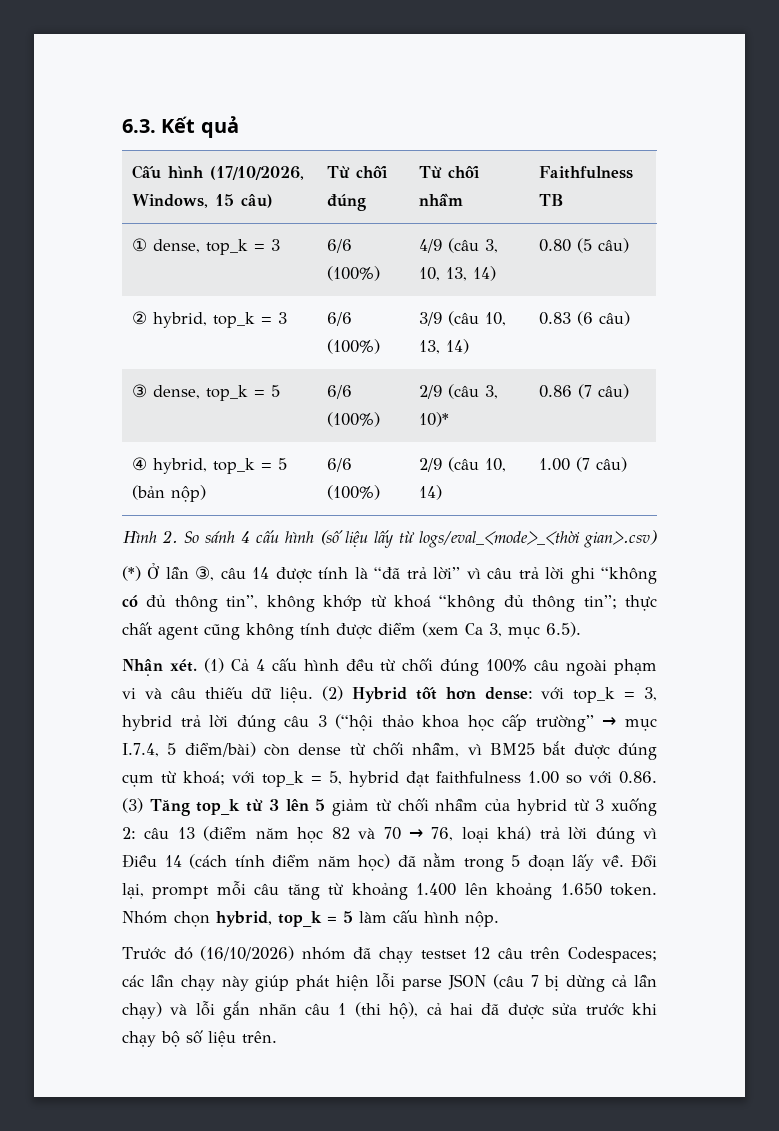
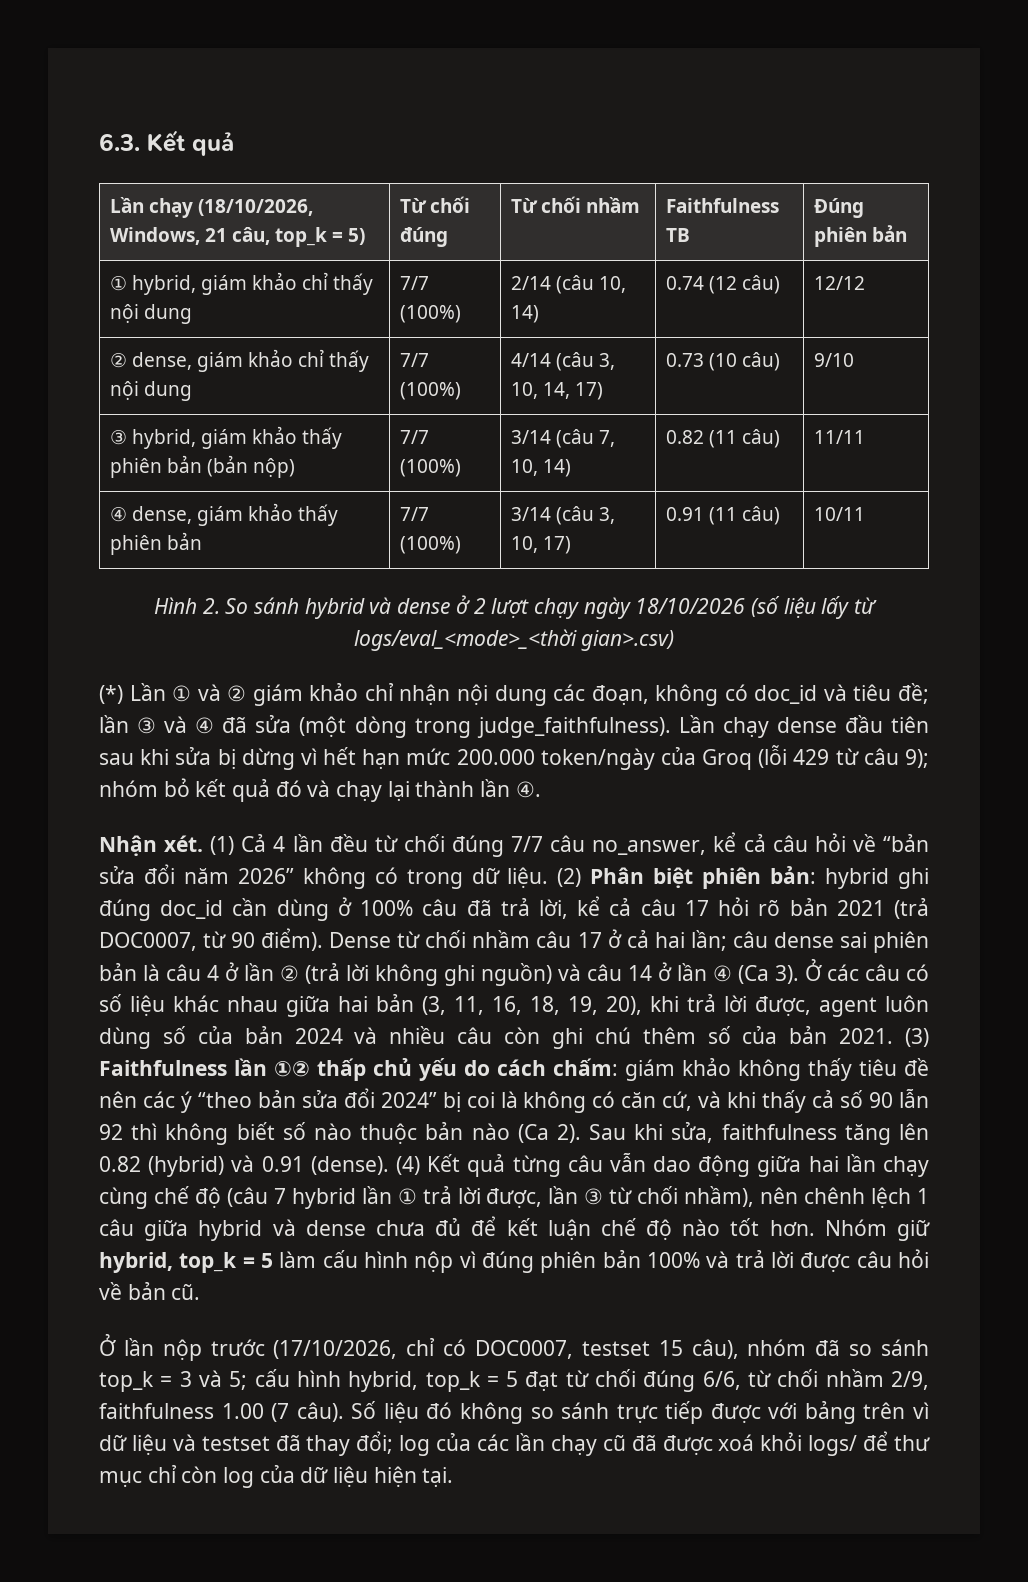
[132,165,305,180] [132,194,274,208] Cấu hình (17/10/2026, Windows, 15 câu) -> [109,197,313,218] [109,227,366,247] Lần chạy (18/10/2026, Windows, 21 câu, top_k = 5)
[132,238,281,255] [327,239,353,253] [327,266,381,281] [419,238,499,253] [419,266,497,281] [539,238,630,253] [132,311,288,328] [327,312,353,326] [327,339,381,354] [419,311,507,326] [419,339,470,354] [539,311,631,326] [132,384,281,401] [327,385,353,399] [327,412,381,427] [419,384,499,399] [419,412,450,427] [539,384,630,399] [132,457,288,474] [132,485,207,502] [327,458,353,472] [327,485,381,500] [419,458,443,472] // ① dense, top_k = 3 | 6/6 (100%) | 4/9 (câu 3, 10, 13, 14) | 0.80 (5 câu) // ② hybrid, top_k = 3 | 6/6 (100%) | 3/9 (câu 10, 13, 14) | 0.83 (6 câu) // ③ dense, top_k = 5 | 6/6 (100%) | 2/9 (câu 3, 10)* | 0.86 (7 câu) // ④ hybrid, top_k = 5 (bản nộp) | 6/6 (100%) | 2/9 -> [813,198,864,218] [813,225,907,247] [109,272,374,295] [109,304,192,324] [399,276,429,290] [399,305,461,323] [510,276,551,290] | Đúng phiên bản // ① hybrid, giám khảo chỉ thấy nội dung | 7/7 (100%) | 2/14
[539,457,628,472] [123,530,314,543] 1.00 (7 câu) // Hình 2. So sánh 4 cấu hình -> [665,275,780,294] [813,276,865,290] [109,349,370,372] [109,381,192,401] [399,353,429,367] [399,382,461,400] [510,352,615,371] [510,382,603,400] [665,352,780,371] [813,353,854,367] [109,426,343,449] [109,455,295,478] [399,430,429,444] [399,459,461,477] [510,429,615,448] [510,459,571,477] [665,429,780,448] [813,430,865,444] [109,503,339,526] [109,532,202,555] [399,507,429,521] [399,536,461,554] [510,506,615,525] [510,536,571,554] [665,506,780,525] [813,507,865,521] [154,595,746,619] 0.74 (12 câu) | 12/12 // ② dense, giám khảo chỉ thấy nội dung | 7/7 (100%) | 4/14 (câu 3, 10, 14, 17) | 0.73 (10 câu) | 9/10 // ③ hybrid, giám khảo thấy phiên bản (bản nộp) | 7/7 (100%) | 3/14 (câu 7, 10, 14) | 0.82 (11 câu) | 11/11 // ④ dense, giám khảo thấy phiên bản | 7/7 (100%) | 3/14 (câu 3, 10, 17) | 0.91 (11 câu) | 10/11 // Hình 2. So sánh hybrid và dense ở 2 lượt chạy ngày 18/10/2026
[147,563,658,584] [122,595,658,612] [122,622,581,640] Ở lần ③, câu 14 được tính là “đã trả lời” vì câu trả lời ghi “không có đủ thông tin”, không khớp từ khoá “không đủ thông tin”; thực chất agent cũng không tính được điểm (xem Ca 3, mục 6.5). -> [129,683,929,706] [99,715,929,738] [99,745,929,770] [99,778,541,802] Lần ① và ② giám khảo chỉ nhận nội dung các đoạn, không có doc_id và tiêu đề; lần ③ và ④ đã sửa (một dòng trong judge_faithfulness). Lần chạy dense đầu tiên sau khi sửa bị dừng vì hết hạn mức 200.000 token/ngày của Groq (lỗi 429 từ câu 9); nhóm bỏ kết quả đó và chạy lại thành lần ④.
[271,658,339,671] cấu hình -> [292,834,323,852] lần
[486,659,657,676] [122,686,657,703] [122,714,657,732] [122,741,657,760] [122,771,657,787] [122,798,657,816] [122,826,657,844] [122,853,657,872] [122,881,657,900] [122,911,210,927] 100% câu ngoài phạm vi và câu thiếu dữ liệu. (2) Hybrid tốt hơn dense: với top_k = 3, hybrid trả lời đúng câu 3 (“hội thảo khoa học cấp trường” → mục I.7.4, 5 điểm/bài) còn dense từ chối nhầm, vì BM25 bắt được đúng cụm từ khoá; với top_k = 5, hybrid đạt faithfulness 1.00 so với 0.86. (3) Tăng top_k từ 3 lên 5 giảm từ chối nhầm của hybrid từ 3 xuống 2: câu 13 (điểm năm học 82 và 70 → 76, loại khá) trả lời đúng vì Điều 14 (cách tính điểm năm học) đã nằm trong 5 đoạn lấy về. Đổi lại, prompt mỗi câu tăng từ khoảng 1.400 lên khoảng 1.650 token. Nhóm chọn -> [511,832,929,855] [99,864,929,889] [99,896,929,921] [99,928,929,953] [99,959,929,986] [99,994,929,1017] [99,1026,929,1049] [99,1058,929,1081] [99,1088,930,1113] [99,1122,929,1145] [99,1153,929,1177] [99,1186,929,1209] [99,1216,930,1241] 7/7 câu no_answer, kể cả câu hỏi về “bản sửa đổi năm 2026” không có trong dữ liệu. (2) Phân biệt phiên bản: hybrid ghi đúng doc_id cần dùng ở 100% câu đã trả lời, kể cả câu 17 hỏi rõ bản 2021 (trả DOC0007, từ 90 điểm). Dense từ chối nhầm câu 17 ở cả hai lần; câu dense sai phiên bản là câu 4 ở lần ② (trả lời không ghi nguồn) và câu 14 ở lần ④ (Ca 3). Ở các câu có số liệu khác nhau giữa hai bản (3, 11, 16, 18, 19, 20), khi trả lời được, agent luôn dùng số của bản 2024 và nhiều câu còn ghi chú thêm số của bản 2021. (3) Faithfulness lần ①② thấp chủ yếu do cách chấm: giám khảo không thấy tiêu đề nên các ý “theo bản sửa đổi 2024” bị coi là không có căn cứ, và khi thấy cả số 90 lẫn 92 thì không biết số nào thuộc bản nào (Ca 2). Sau khi sửa, faithfulness tăng lên 0.82 (hybrid) và 0.91 (dense). (4) Kết quả từng câu vẫn dao động giữa hai lần chạy cùng chế độ (câu 7 hybrid lần ① trả lời được, lần ③ từ chối nhầm), nên chênh lệch 1 câu giữa hybrid và dense chưa đủ để kết luận chế độ nào tốt hơn. Nhóm giữ
[465,911,499,927] [122,946,657,963] [122,973,658,992] [122,1001,657,1020] [122,1030,277,1047] nộp. // Trước đó (16/10/2026) nhóm đã chạy testset 12 câu trên Codespaces; các lần chạy này giúp phát hiện lỗi parse JSON (câu 7 bị dừng cả lần chạy) và lỗi gắn nhãn câu 1 (thi hộ), cả hai đã được sửa trước khi chạy bộ số liệu trên. -> [414,1249,930,1273] [99,1282,201,1300] [99,1334,930,1361] [99,1369,929,1392] [99,1401,929,1424] [99,1431,931,1456] [99,1465,454,1488] nộp vì đúng phiên bản 100% và trả lời được câu hỏi về bản cũ. // Ở lần nộp trước (17/10/2026, chỉ có DOC0007, testset 15 câu), nhóm đã so sánh top_k = 3 và 5; cấu hình hybrid, top_k = 5 đạt từ chối đúng 6/6, từ chối nhầm 2/9, faithfulness 1.00 (7 câu). Số liệu đó không so sánh trực tiếp được với bảng trên vì dữ liệu và testset đã thay đổi; log của các lần chạy cũ đã được xoá khỏi logs/ để thư mục chỉ còn log của dữ liệu hiện tại.

